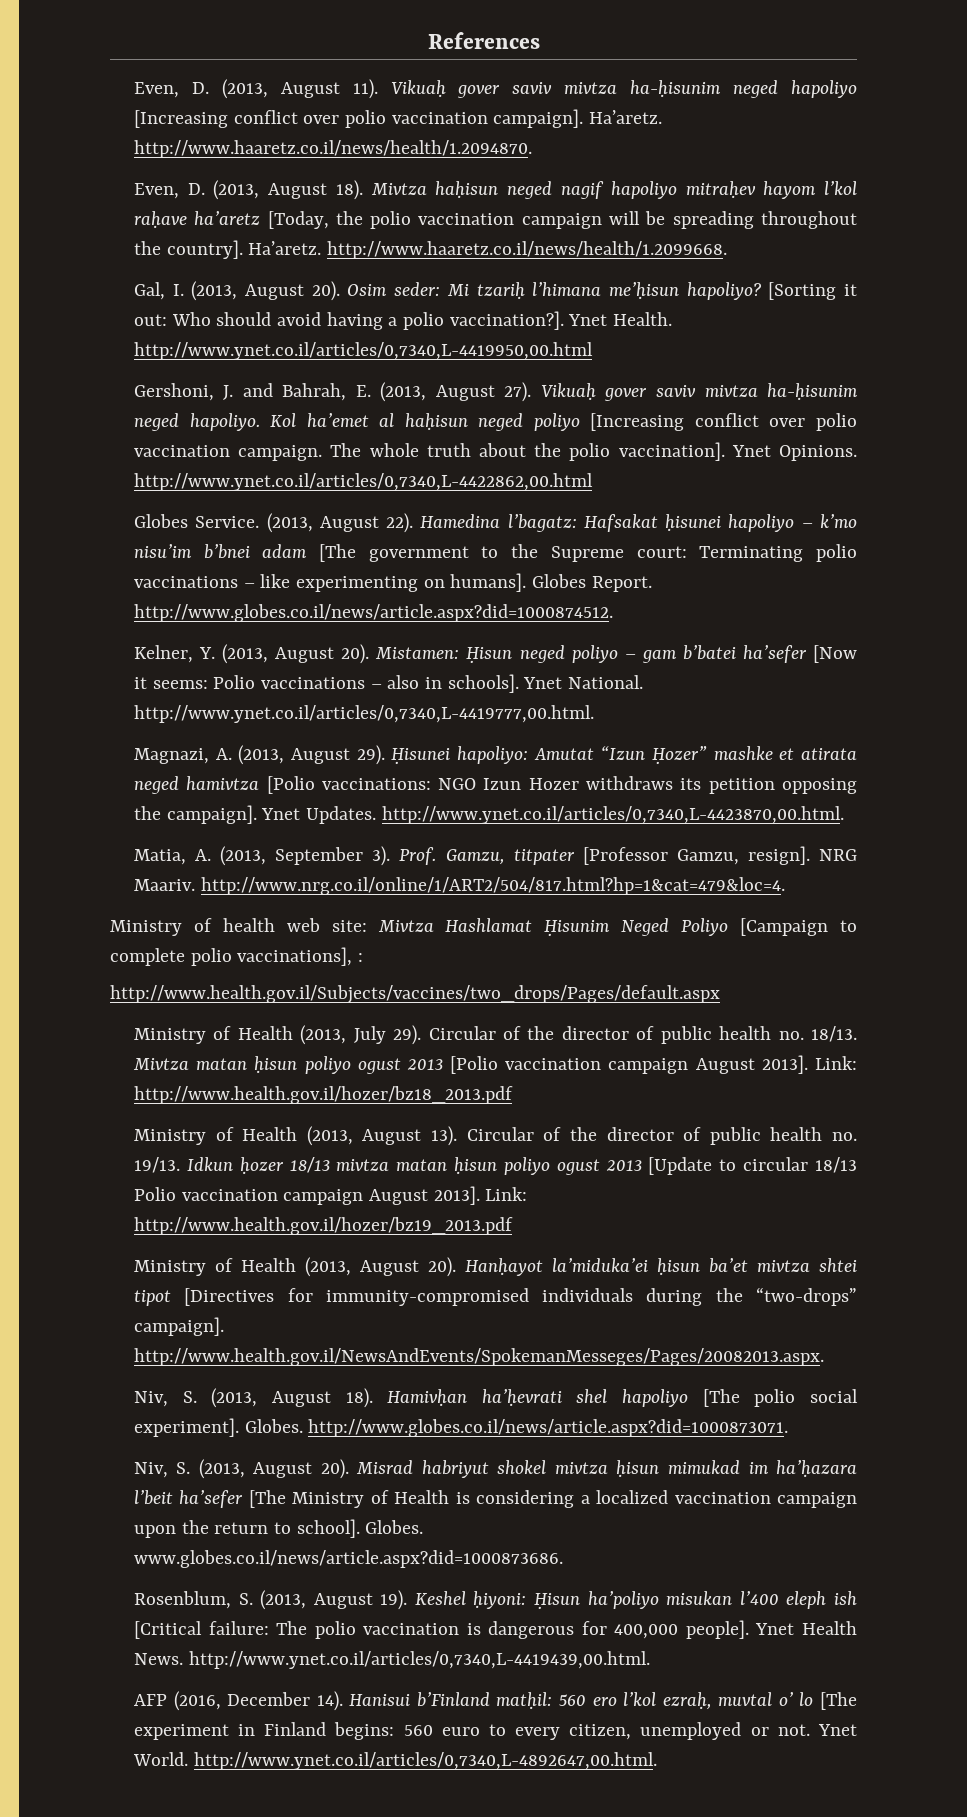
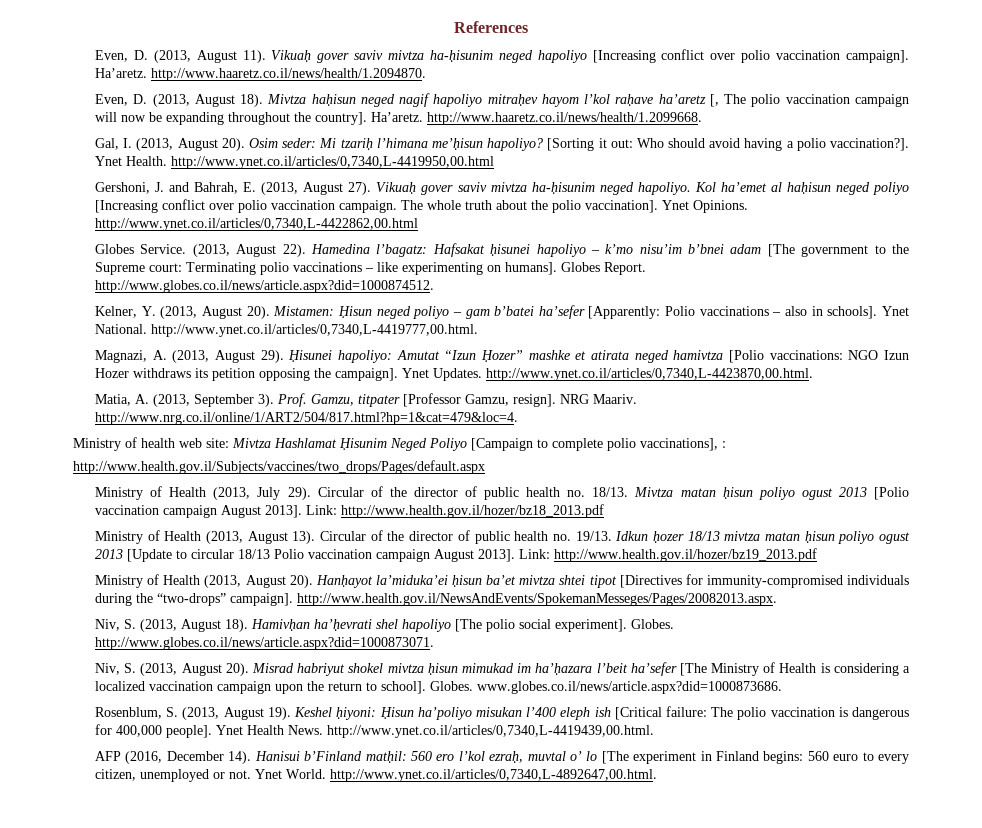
[267,211,363,229] [Today, the -> [709,94,747,107] [, The
[645,211,754,229] be spreading -> [121,112,225,125] now be expanding
[813,645,858,663] [133,677,208,689] [Now it seems: -> [588,306,661,319] [Apparently:

